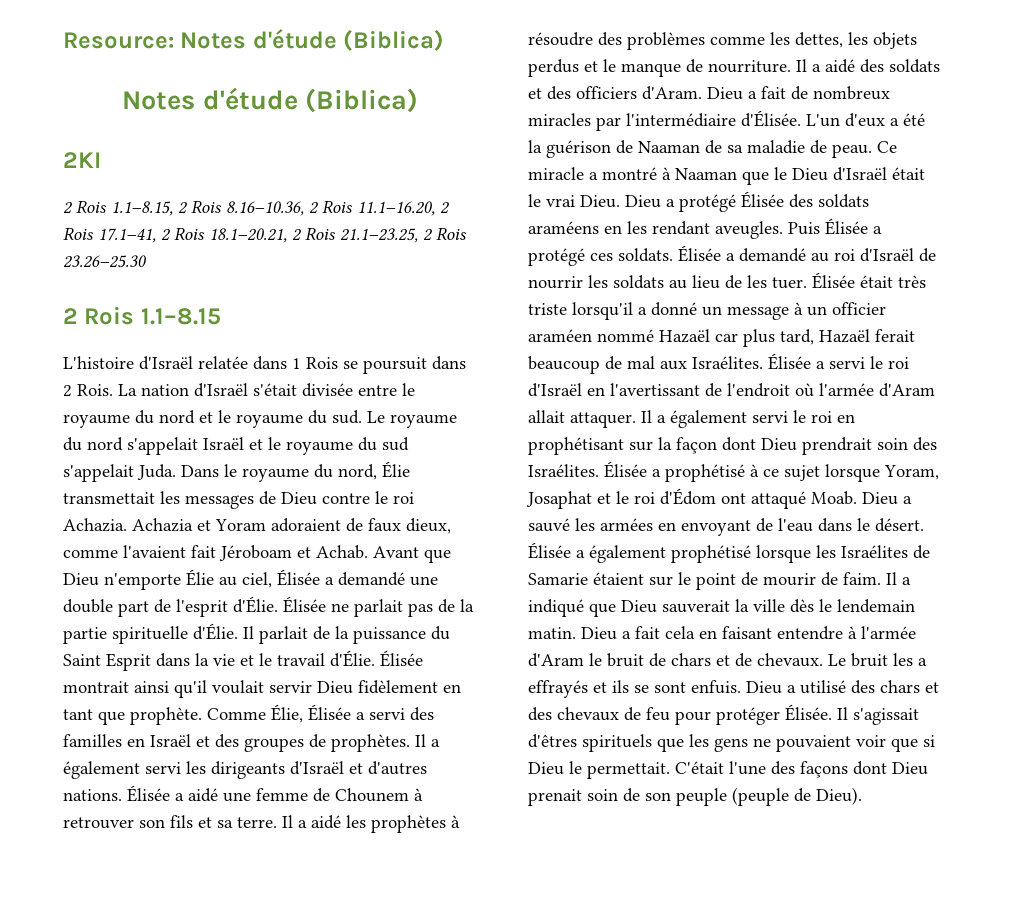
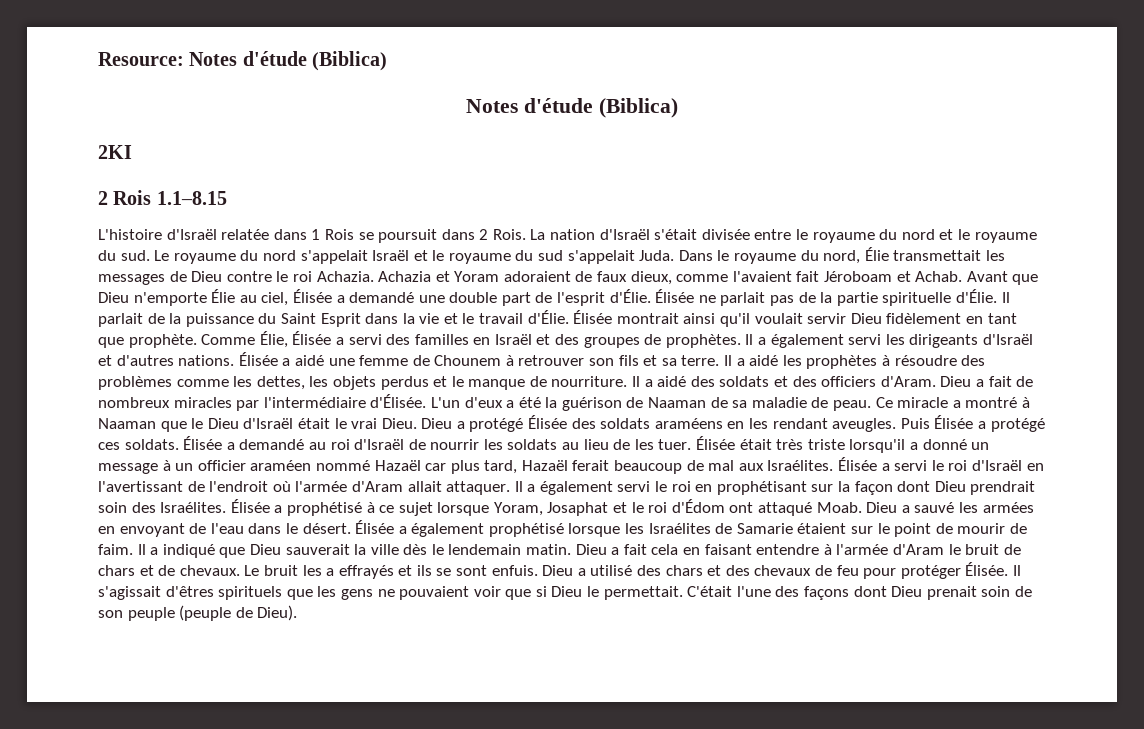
[63,200,450,216] [63,227,466,243] [63,255,147,268] // 2 Rois 1.1–8.15, 2 Rois 8.16–10.36, 2 Rois 11.1–16.20, 2 Rois 17.1–41, 2 Rois 18.1–20.21, 2 Rois 21.1–23.25, 2 Rois 23.26–25.30 -> (132, 152) none

